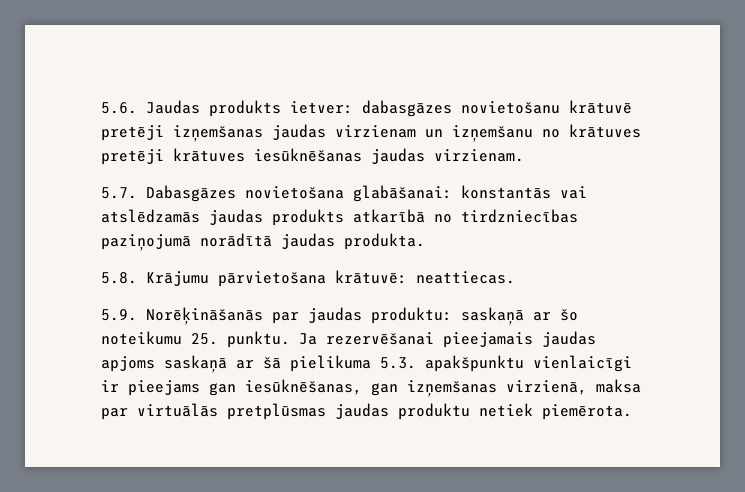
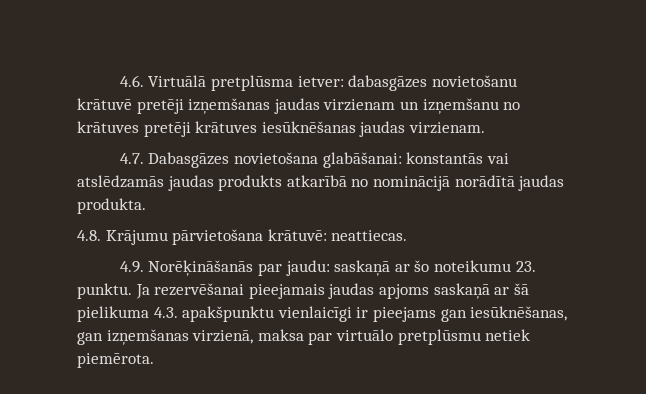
[101,100,281,117] 5.6. Jaudas produkts -> [119,75,293,91] 4.6. Virtuālā pretplūsma
[101,187,137,199] 5.7. -> [119,153,144,164] 4.7.
[461,209,578,223] [101,234,191,251] tirdzniecības paziņojumā -> [372,176,450,191] nominācijā
[101,272,137,284] 5.8. -> [77,230,101,241] 4.8.
[101,309,137,321] 5.9. -> [119,261,144,273] 4.9.
[308,307,452,324] jaudas produktu: -> [285,260,330,276] jaudu:
[191,333,218,345] 25. -> [515,261,536,272] 23.
[380,357,416,369] 5.3. -> [153,307,178,318] 4.3.
[137,403,470,420] virtuālās pretplūsmas jaudas produktu -> [335,329,481,345] virtuālo pretplūsmu

